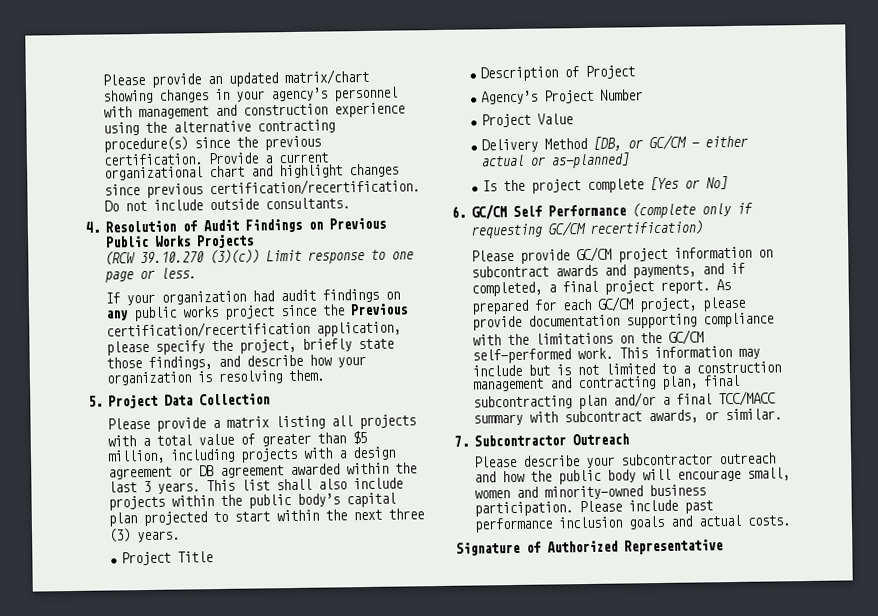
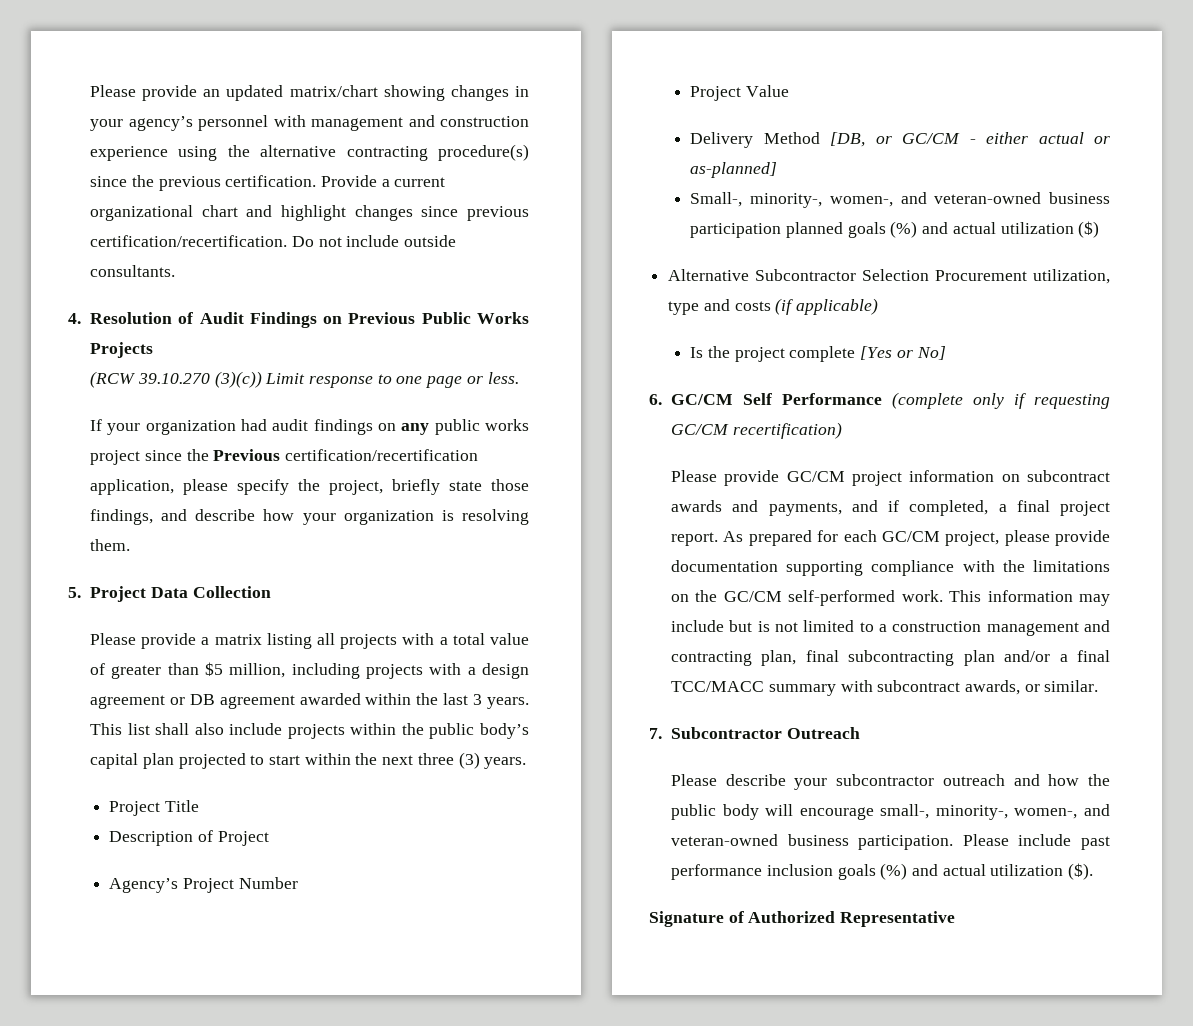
(630, 160) none -> [690,192,1110,208] [690,221,1100,238] [668,269,1110,284] [668,298,879,315] // Small-, minority-, women-, and veteran-owned business participation planned goals (%) and actual utilization ($) // Alternative Subcontractor Selection Procurement utilization, type and costs (if applicable)
[746,467,790,481] [473,485,643,500] small, women and minority-owned -> [880,804,1110,820] [671,834,779,846] small-, minority-, women-, and veteran-owned
[669,514,790,527] and actual costs. -> [880,863,1094,880] (%) and actual utilization ($).

